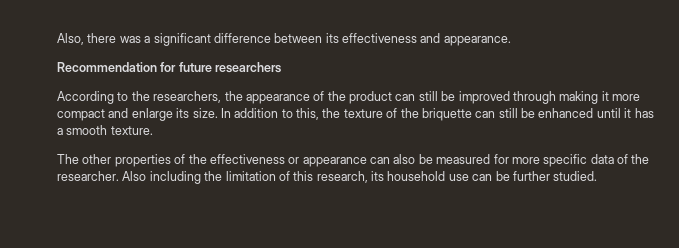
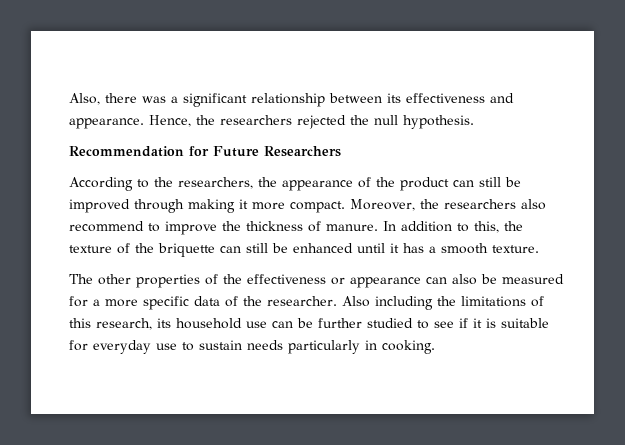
[213,33,271,43] difference -> [251,93,325,107] relationship
(511, 41) none -> [149,115,474,129] Hence, the researchers rejected the null hypothesis.
[178,62,282,73] future researchers -> [213,146,341,157] Future Researchers
[57,108,218,121] compact and enlarge its size. -> [290,199,546,213] [69,221,378,235] compact. Moreover, the researchers also recommend to improve the thickness of manure.
(509, 159) none -> [93,299,100,306] a
[225,171,276,181] limitation -> [461,296,526,307] limitations
[553,171,598,181] studied. -> [367,318,549,329] [69,340,435,354] studied to see if it is suitable for everyday use to sustain needs particularly in cooking.

